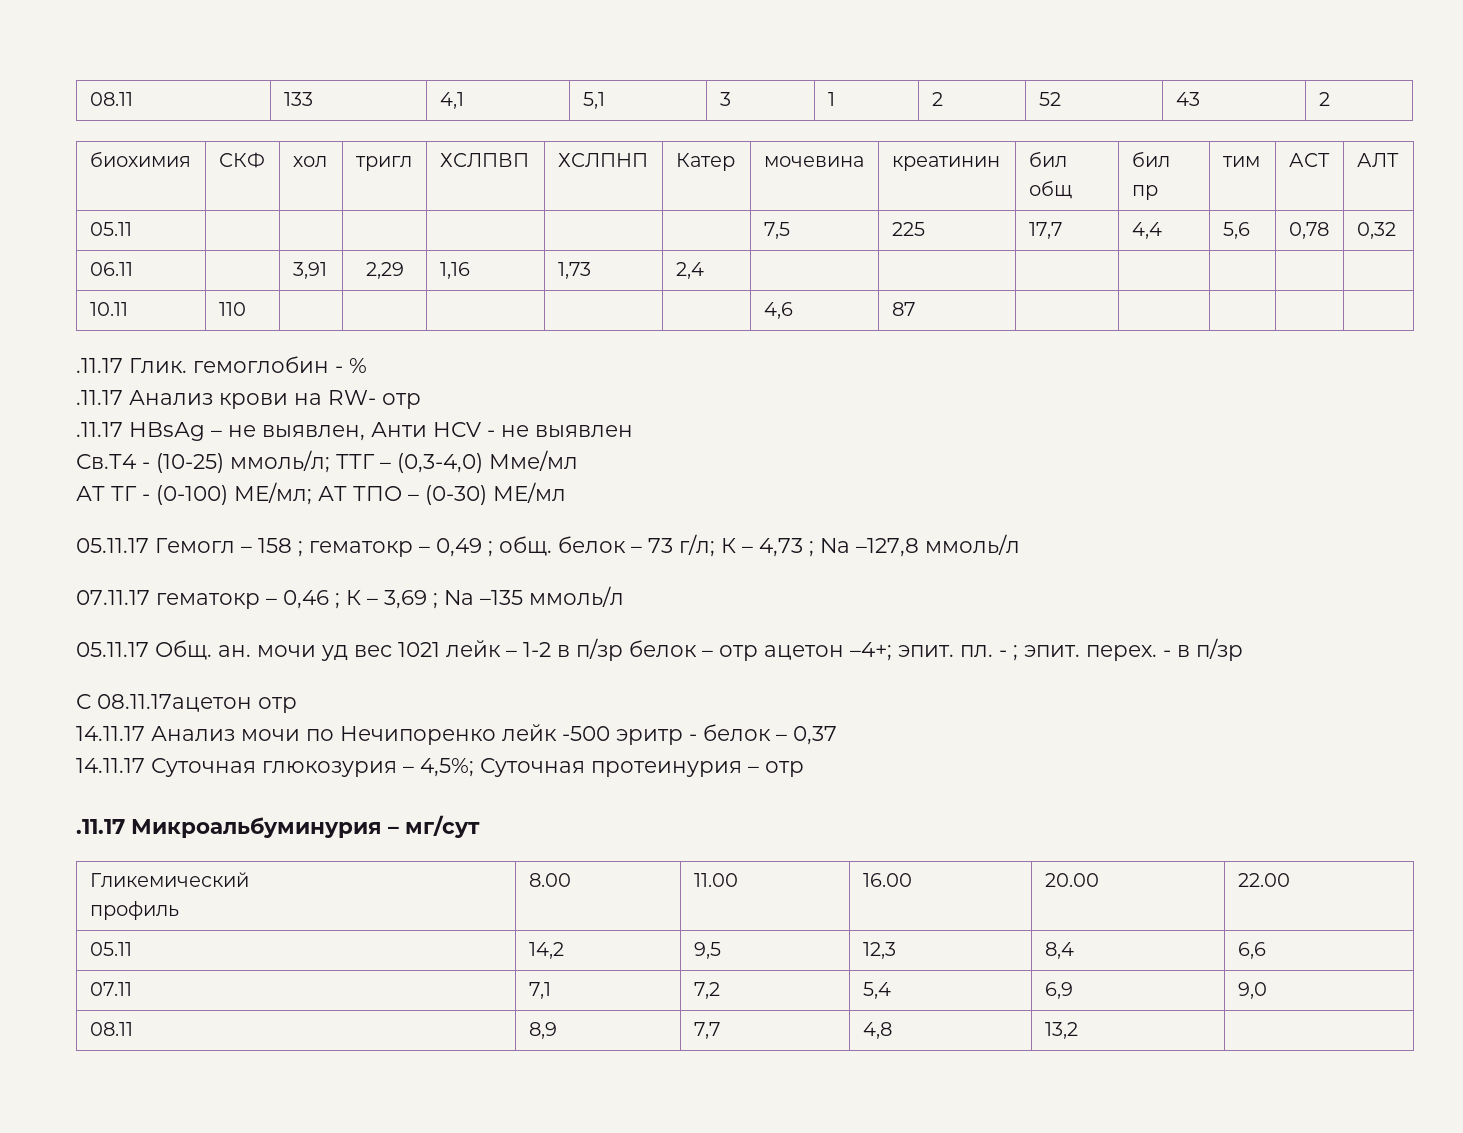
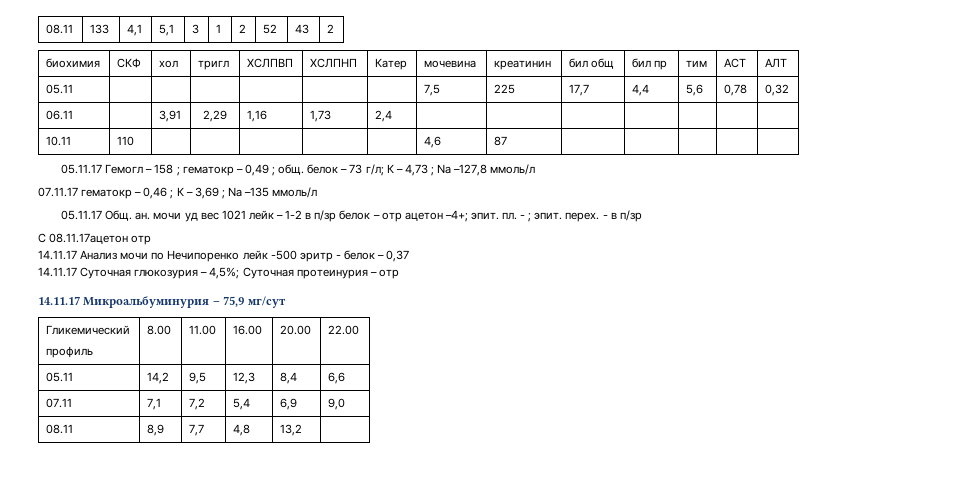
[76,356,367,373] [76,390,421,409] [76,422,633,441] [76,450,578,473] [76,482,566,505] // .11.17 Глик. гемоглобин - % // .11.17 Анализ крови на RW- отр // .11.17 НВsАg – не выявлен, Анти НСV - не выявлен // Св.Т4 - (10-25) ммоль/л; ТТГ – (0,3-4,0) Мме/мл // АТ ТГ - (0-100) МЕ/мл; АТ ТПО – (0-30) МЕ/мл -> (508, 141) none
[76,819,125,834] .11.17 -> [38,296,80,305] 14.11.17
(399, 830) none -> [223,296,245,307] 75,9

